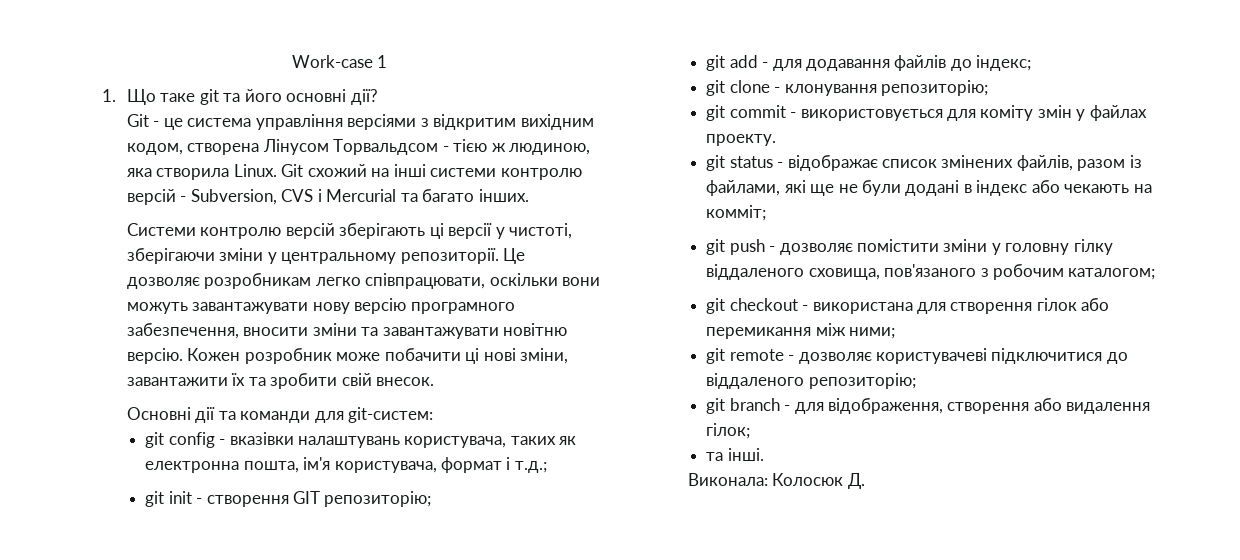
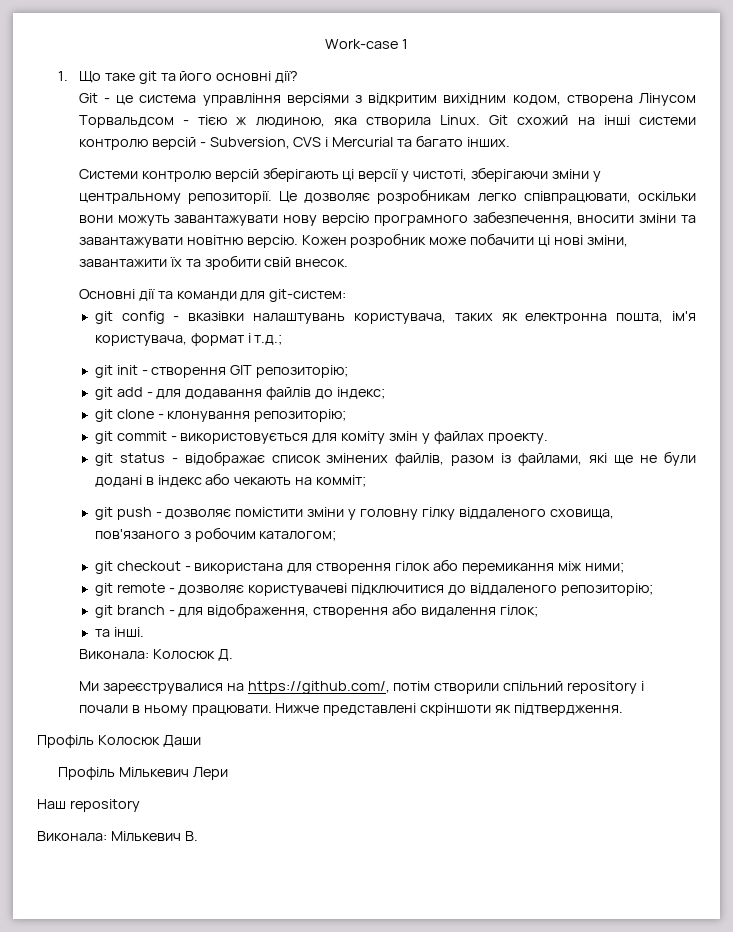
(865, 481) none -> [78,681,645,694] [78,703,624,716] [37,735,201,748] [57,767,228,780] [37,799,140,812] [37,831,198,842] // Ми зареєструвалися на https://github.com/, потім створили спільний repository і почали в ньому працювати. Нижче представлені скріншоти як підтвердження. // Профіль Колосюк Даши // Профіль Мількевич Лери // Наш repository // Виконала: Мількевич В.

